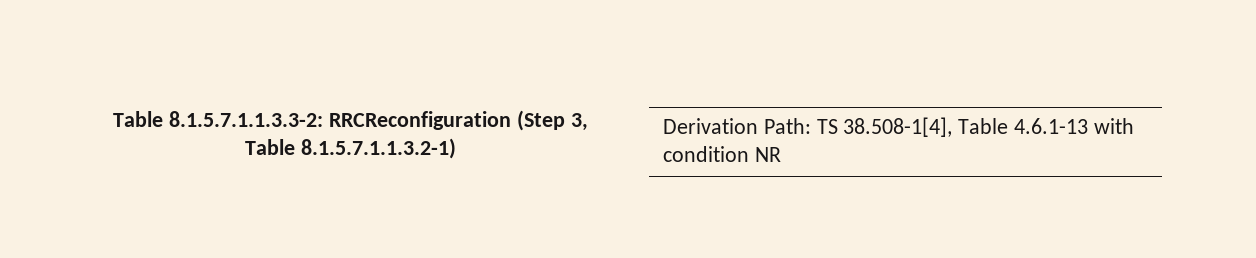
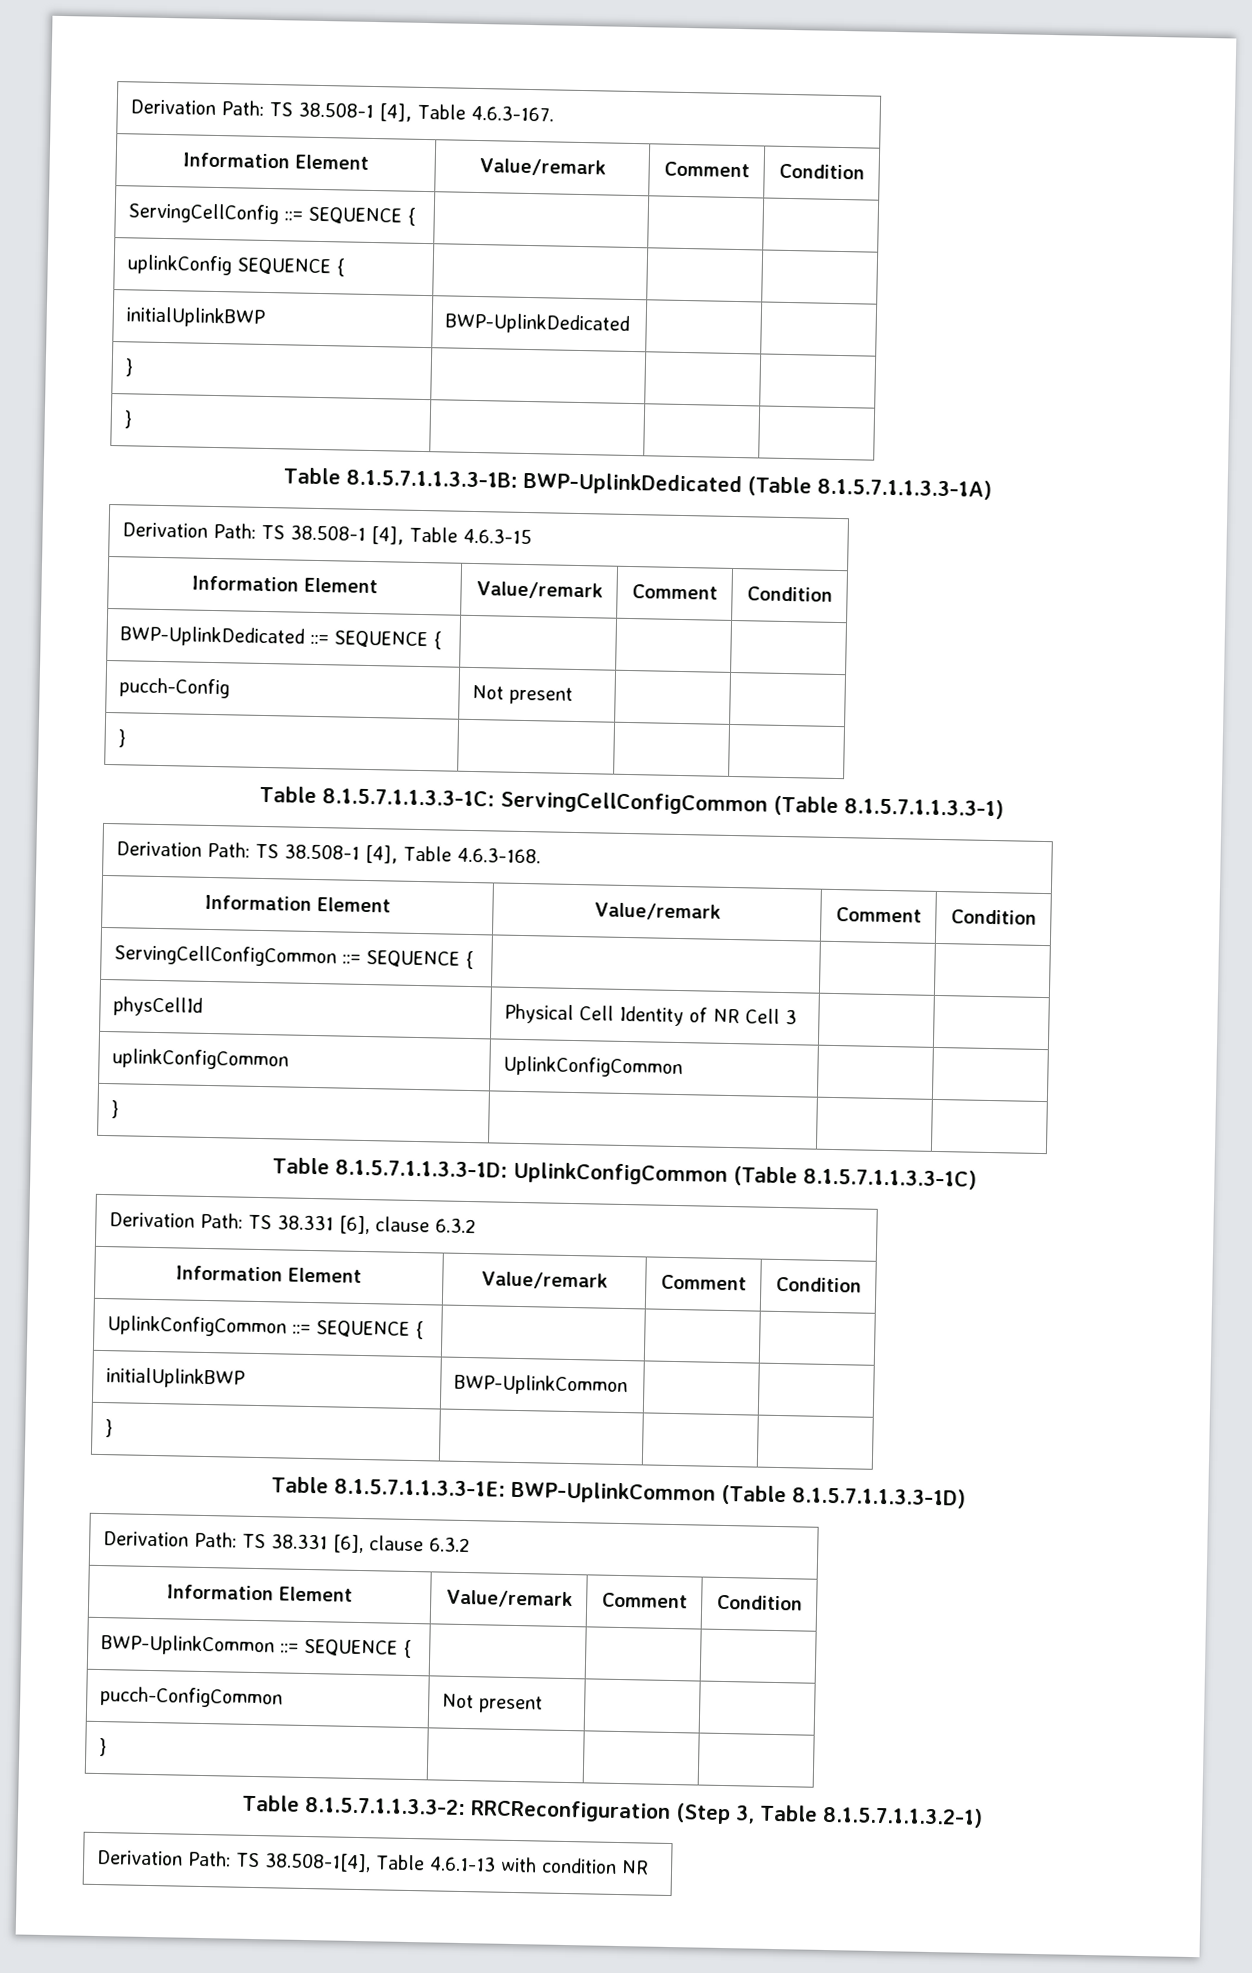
(113, 119) none -> [130,99,555,122] [182,152,369,170] [478,158,606,177] [663,161,750,178] [778,163,865,180] [128,202,417,226] [127,254,346,277] [126,306,266,328] [445,312,631,335] [125,358,134,377] [124,410,133,429] [282,467,993,500] [122,522,533,545] [191,575,378,594] [475,581,603,600] [631,584,718,600] [746,586,833,602] [120,625,443,650] [119,677,231,699] [472,685,574,705] [118,729,127,748] [259,785,1004,820] [116,841,542,864] [204,894,391,913] [593,902,721,921] [835,907,922,923] [950,909,1037,925] [114,944,475,970] [113,996,204,1017] [504,1003,798,1027] [112,1048,290,1071] [503,1055,684,1079] [111,1100,120,1119] [271,1157,978,1190] [109,1212,477,1235] [176,1265,362,1283] [481,1271,609,1290] [660,1274,747,1291] [775,1276,862,1293] [107,1315,425,1340] [106,1367,246,1389] [454,1373,629,1397] [105,1419,114,1438] [271,1476,966,1509] [103,1531,471,1554] [167,1584,353,1602] [445,1589,573,1609] [601,1592,688,1609] [716,1594,803,1611] [101,1634,413,1659] [100,1686,284,1709] [442,1693,544,1714] [99,1738,108,1757] Derivation Path: TS 38.508-1 [4], Table 4.6.3-167. // Information Element | Value/remark | Comment | Condition // ServingCellConfig ::= SEQUENCE { | | | // uplinkConfig SEQUENCE { | | | // initialUplinkBWP | BWP-UplinkDedicated | | // } | | | // } | | | // Table 8.1.5.7.1.1.3.3-1B: BWP-UplinkDedicated (Table 8.1.5.7.1.1.3.3-1A) // Derivation Path: TS 38.508-1 [4], Table 4.6.3-15 // Information Element | Value/remark | Comment | Condition // BWP-UplinkDedicated ::= SEQUENCE { | | | // pucch-Config | Not present | | // } | | | // Table 8.1.5.7.1.1.3.3-1C: ServingCellConfigCommon (Table 8.1.5.7.1.1.3.3-1) // Derivation Path: TS 38.508-1 [4], Table 4.6.3-168. // Information Element | Value/remark | Comment | Condition // ServingCellConfigCommon ::= SEQUENCE { | | | // physCellId | Physical Cell Identity of NR Cell 3 | | // uplinkConfigCommon | UplinkConfigCommon | | // } | | | // Table 8.1.5.7.1.1.3.3-1D: UplinkConfigCommon (Table 8.1.5.7.1.1.3.3-1C) // Derivation Path: TS 38.331 [6], clause 6.3.2 // Information Element | Value/remark | Comment | Condition // UplinkConfigCommon ::= SEQUENCE { | | | // initialUplinkBWP | BWP-UplinkCommon | | // } | | | // Table 8.1.5.7.1.1.3.3-1E: BWP-UplinkCommon (Table 8.1.5.7.1.1.3.3-1D) // Derivation Path: TS 38.331 [6], clause 6.3.2 // Information Element | Value/remark | Comment | Condition // BWP-UplinkCommon ::= SEQUENCE { | | | // pucch-ConfigCommon | Not present | | // } | | | //

